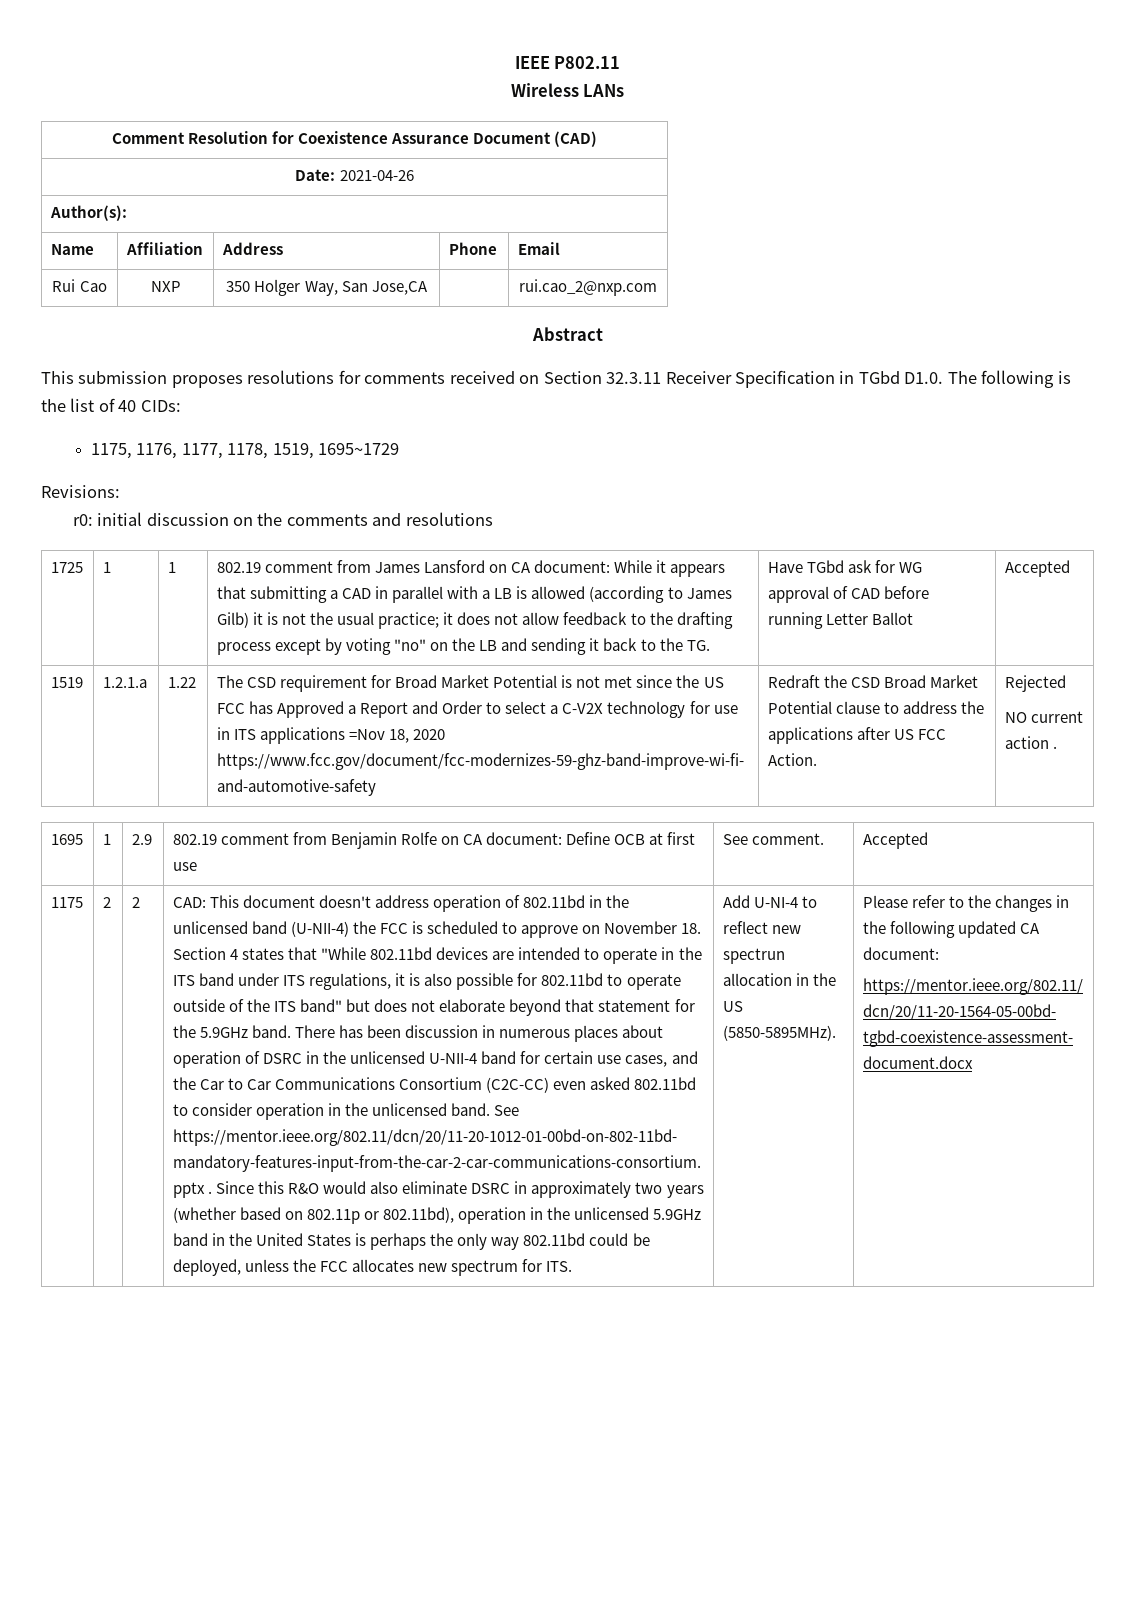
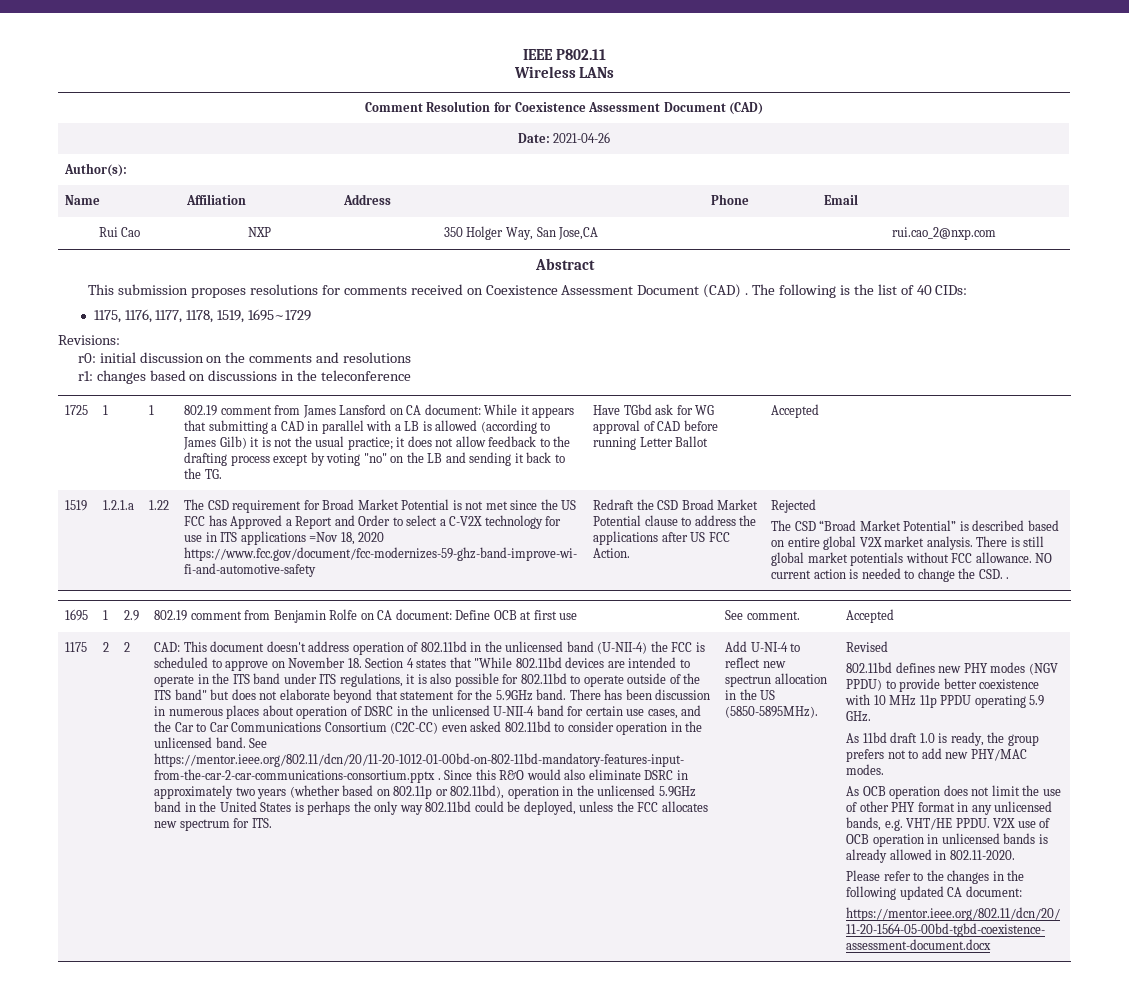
[391,133,470,144] Assurance -> [588,102,661,112] Assessment
[543,370,944,388] Section 32.3.11 Receiver Specification in TGbd D1.0. -> [485,284,749,298] Coexistence Assessment Document (CAD) .
(493, 519) none -> [77,370,412,384] // r1: changes based on discussions in the teleconference
[1004,711,1083,723] [1004,736,1049,749] NO current action -> [771,520,1059,531] [771,536,1045,550] [771,552,1053,566] [771,568,1003,582] The CSD “Broad Market Potential” is described based on entire global V2X market analysis. There is still global market potentials without FCC allowance. NO current action is needed to change the CSD.
(836, 1033) none -> [846,641,889,652] [846,662,1058,675] [846,678,1040,692] [845,694,1045,708] [846,711,872,722] [846,732,1039,746] [846,748,1027,762] [846,764,885,775] [846,785,1061,799] [846,801,1053,815] [846,817,1051,831] [846,833,1048,847] [846,849,1015,863] Revised // 802.11bd defines new PHY modes (NGV PPDU) to provide better coexistence with 10 MHz 11p PPDU operating 5.9 GHz. // As 11bd draft 1.0 is ready, the group prefers not to add new PHY/MAC modes. // As OCB operation does not limit the use of other PHY format in any unlicensed bands, e.g. VHT/HE PPDU. V2X use of OCB operation in unlicensed bands is already allowed in 802.11-2020. //

